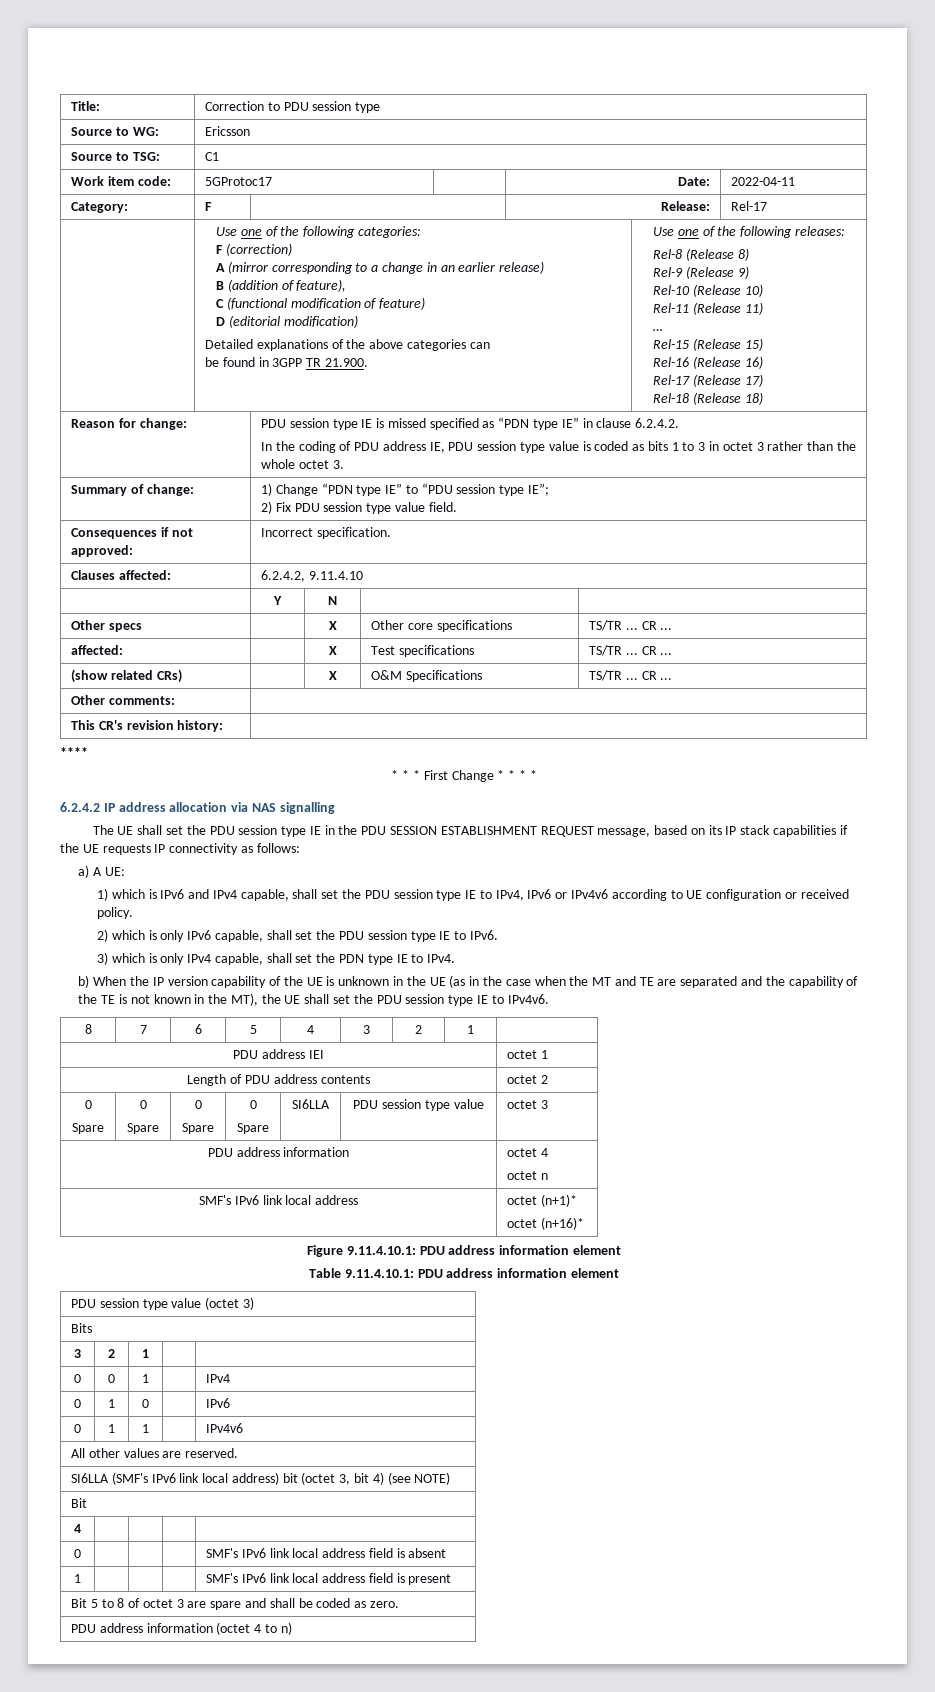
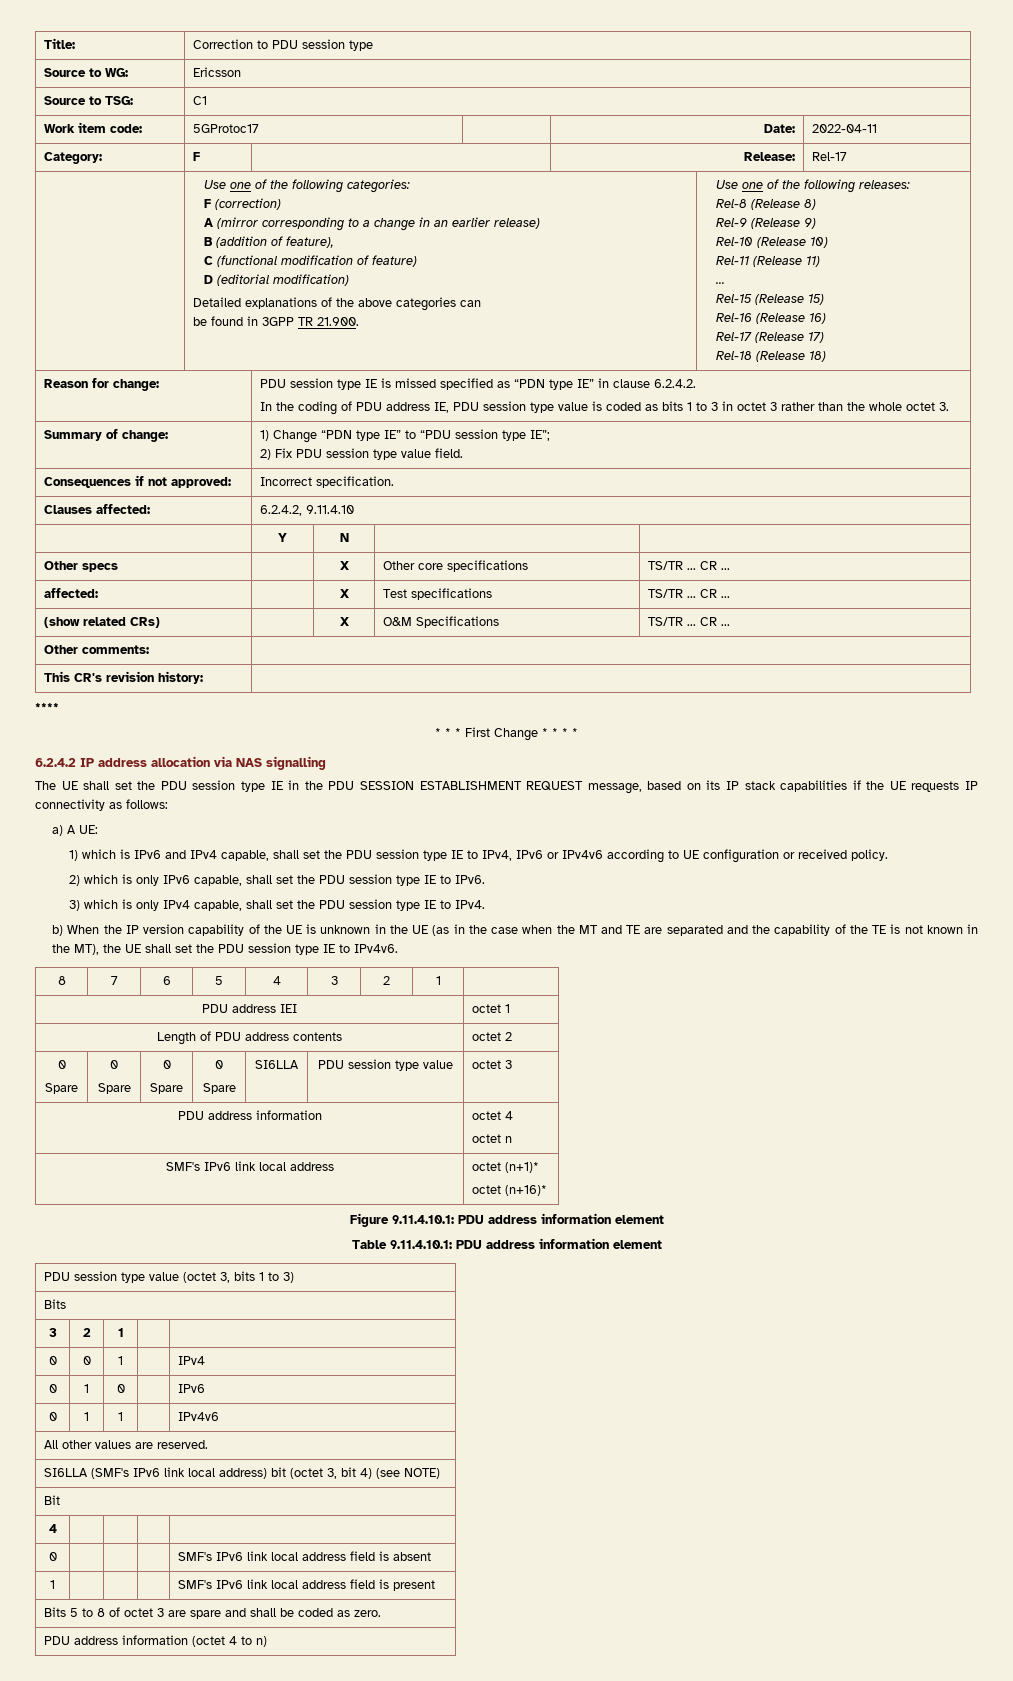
[338,954,364,963] PDN -> [319,899,393,909] PDU session
(240, 1303) none -> [220,1271,280,1283] 3, bits 1 to
[71,1598,88,1608] Bit -> [44,1607,67,1617] Bits

